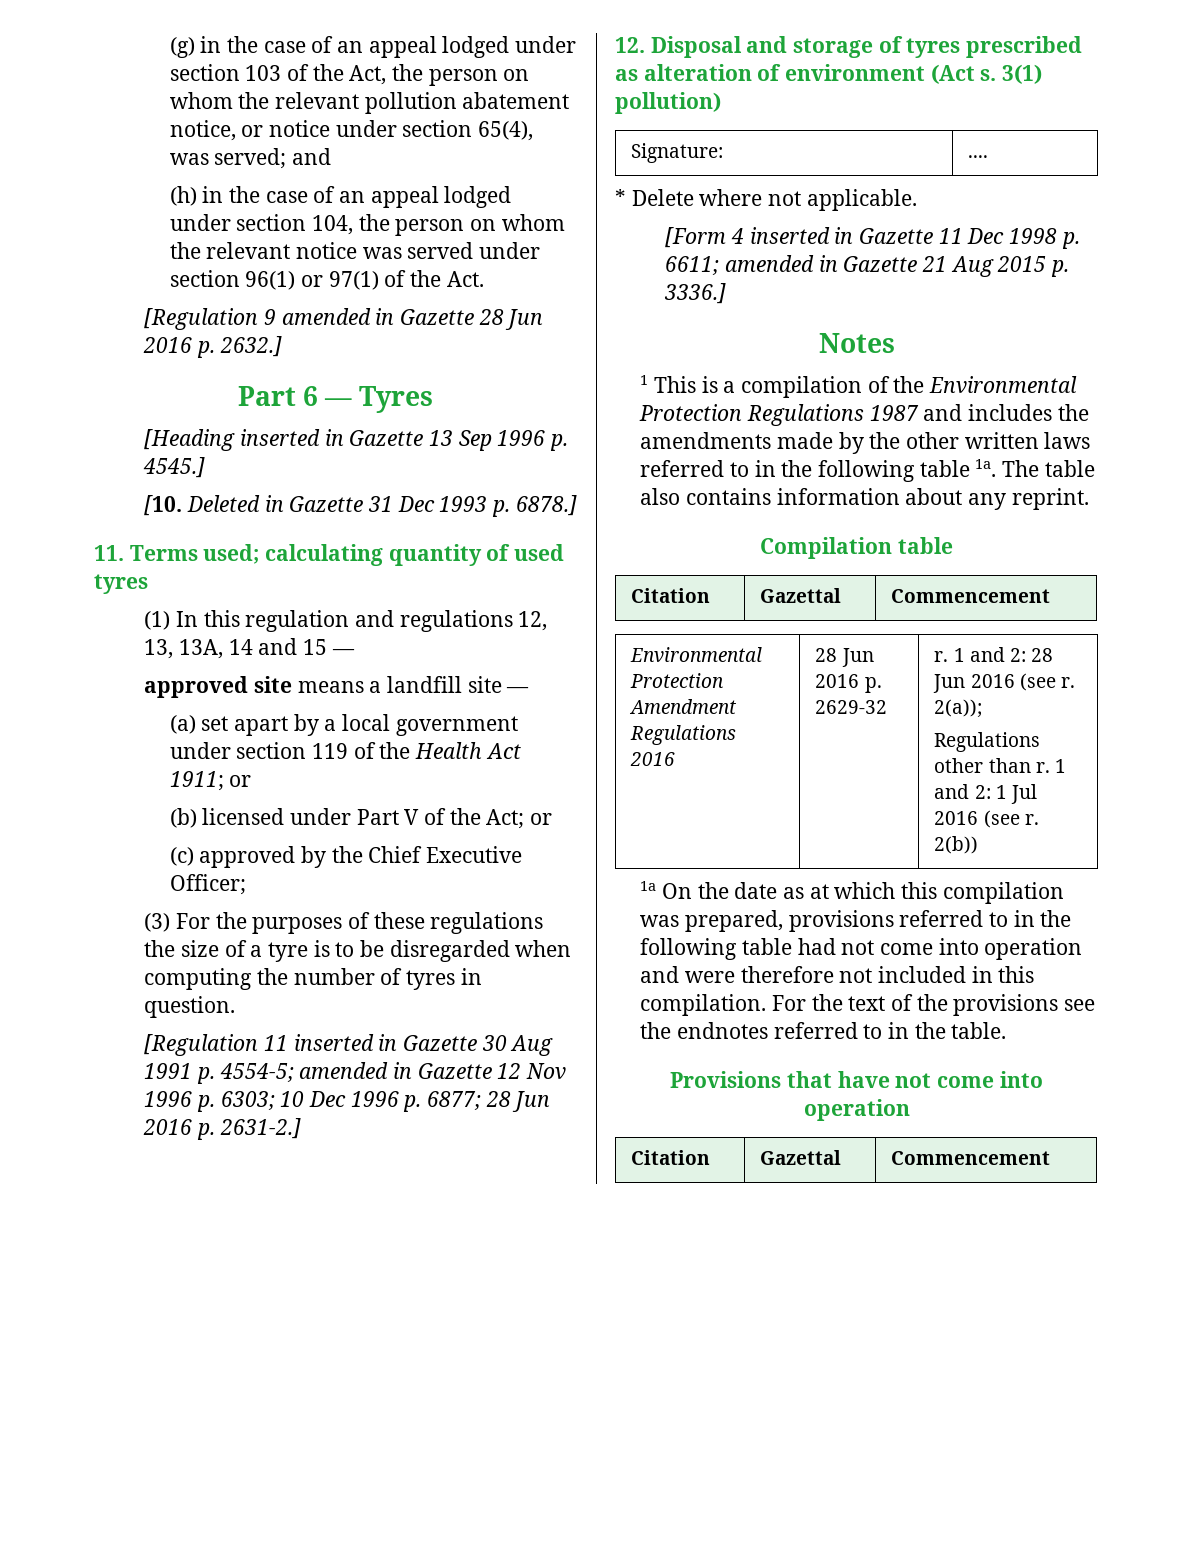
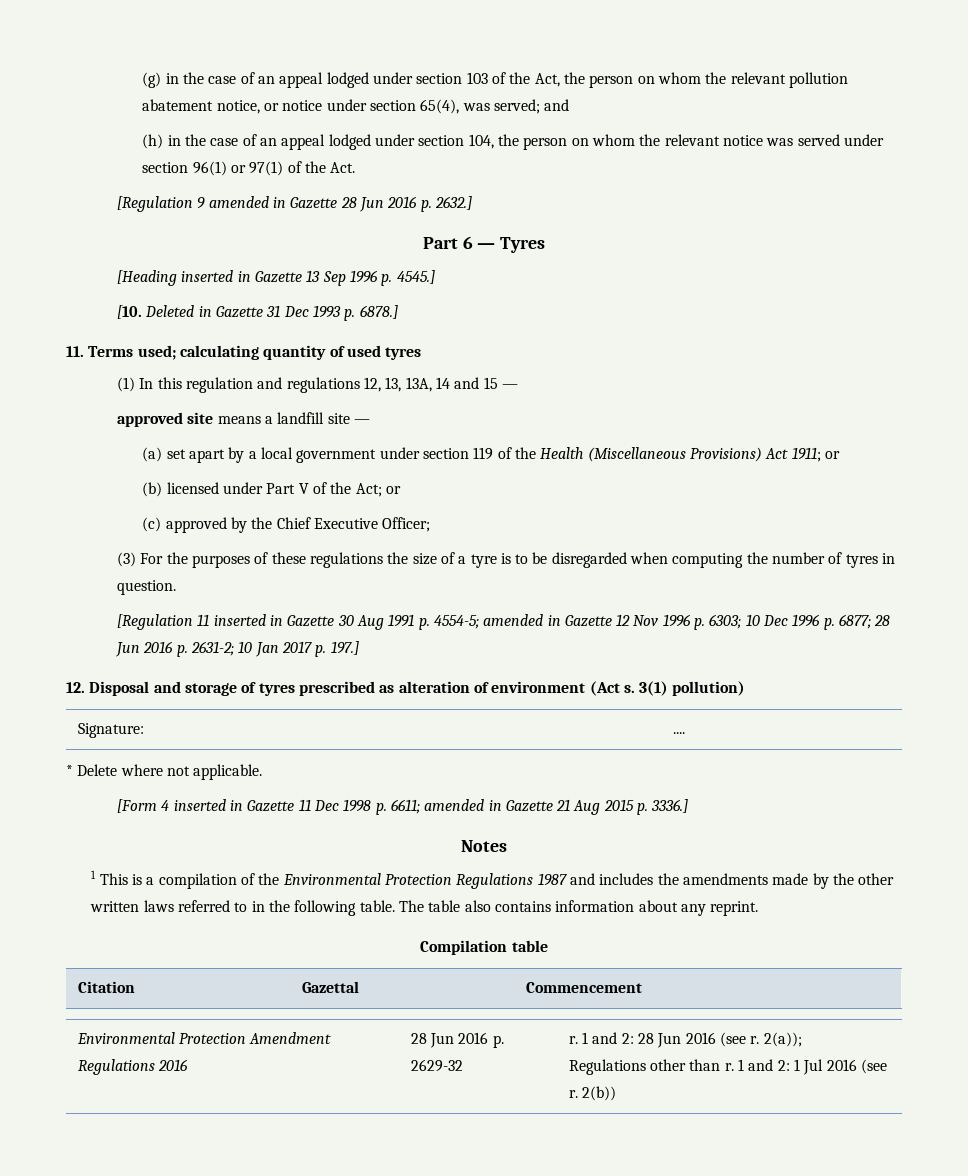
(482, 750) none -> [587,447,762,462] (Miscellaneous Provisions)
[219,1118,301,1139] 2631-2.] -> [190,641,359,657] 2631-2; 10 Jan 2017 p. 197.]
[919,459,997,477] table 1a. -> [359,900,395,912] table.
[640,881,1064,904] [640,910,1072,932] [640,938,1083,960] [640,966,1035,983] [640,994,1095,1016] [640,1022,1007,1039] [670,1071,1043,1088] [803,1099,910,1121] [631,1150,711,1165] [760,1150,842,1165] [891,1151,1051,1165] // 1a On the date as at which this compilation was prepared, provisions referred to in the following table had not come into operation and were therefore not included in this compilation. For the text of the provisions see the endnotes referred to in the table. // Provisions that have not come into operation // Citation | Gazettal | Commencement -> (616, 1093) none

